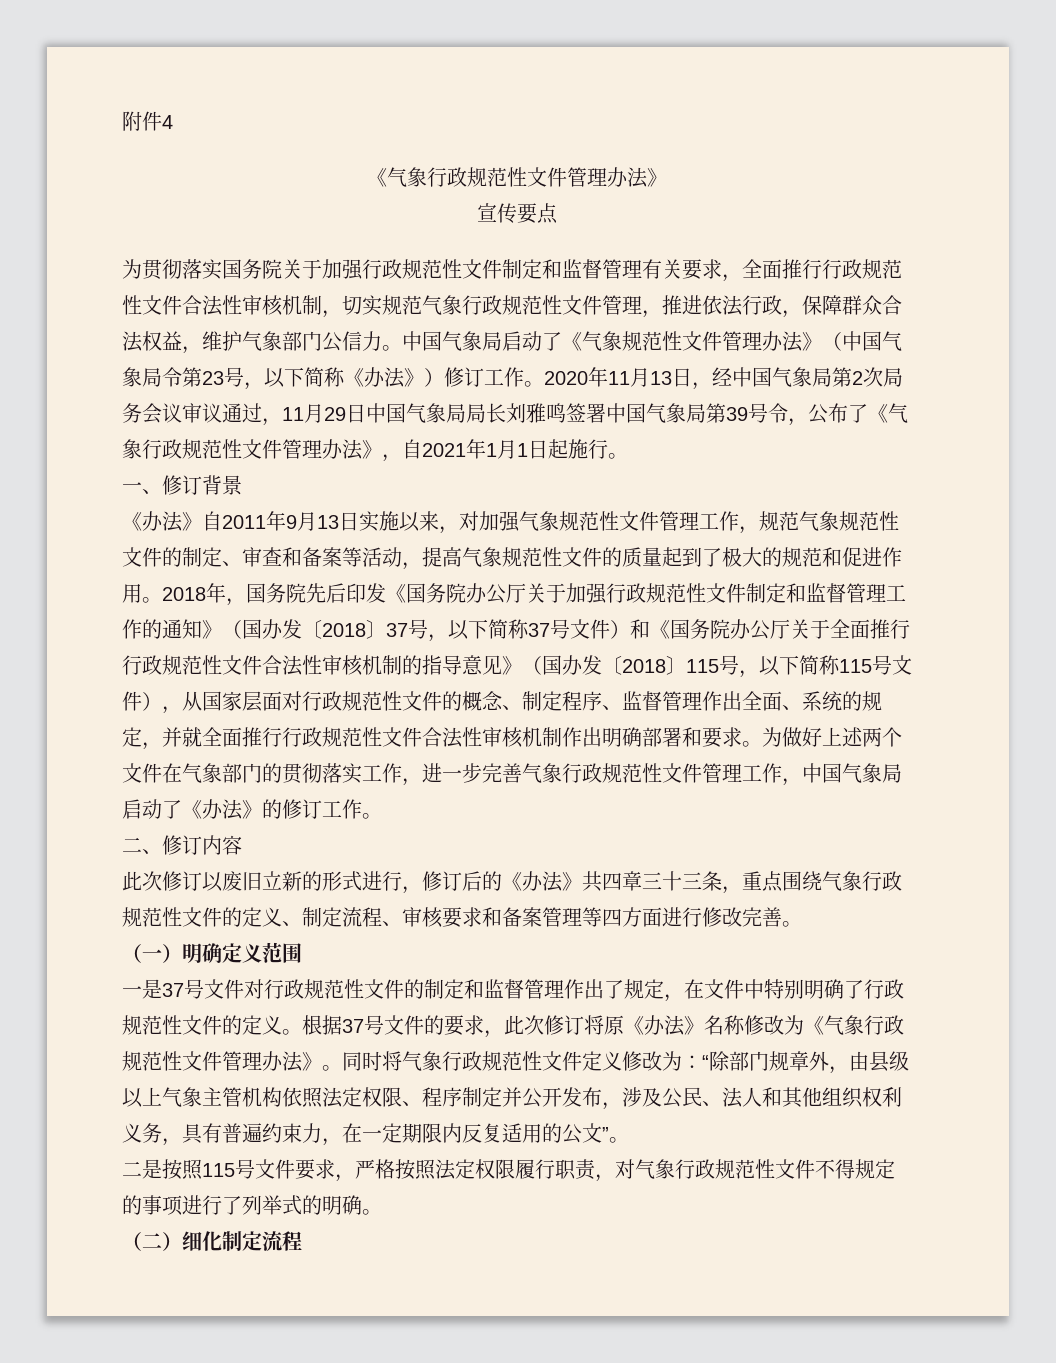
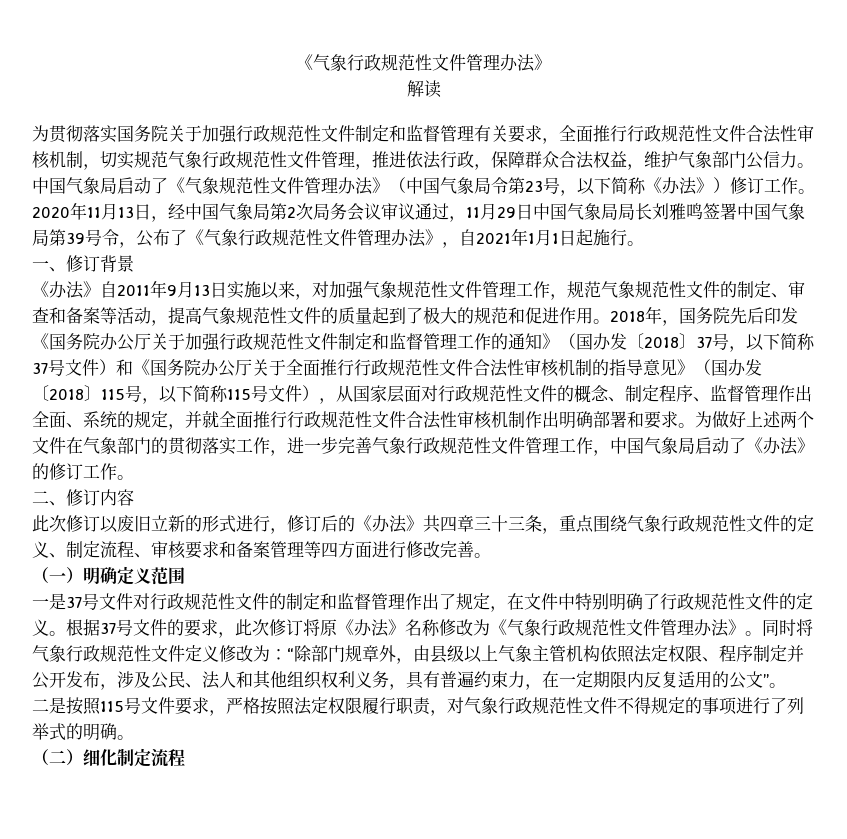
[122,111,173,131] 附件4 // -> (296, 62) none
[477,203,558,224] 宣传要点 -> [406,80,441,98] 解读

